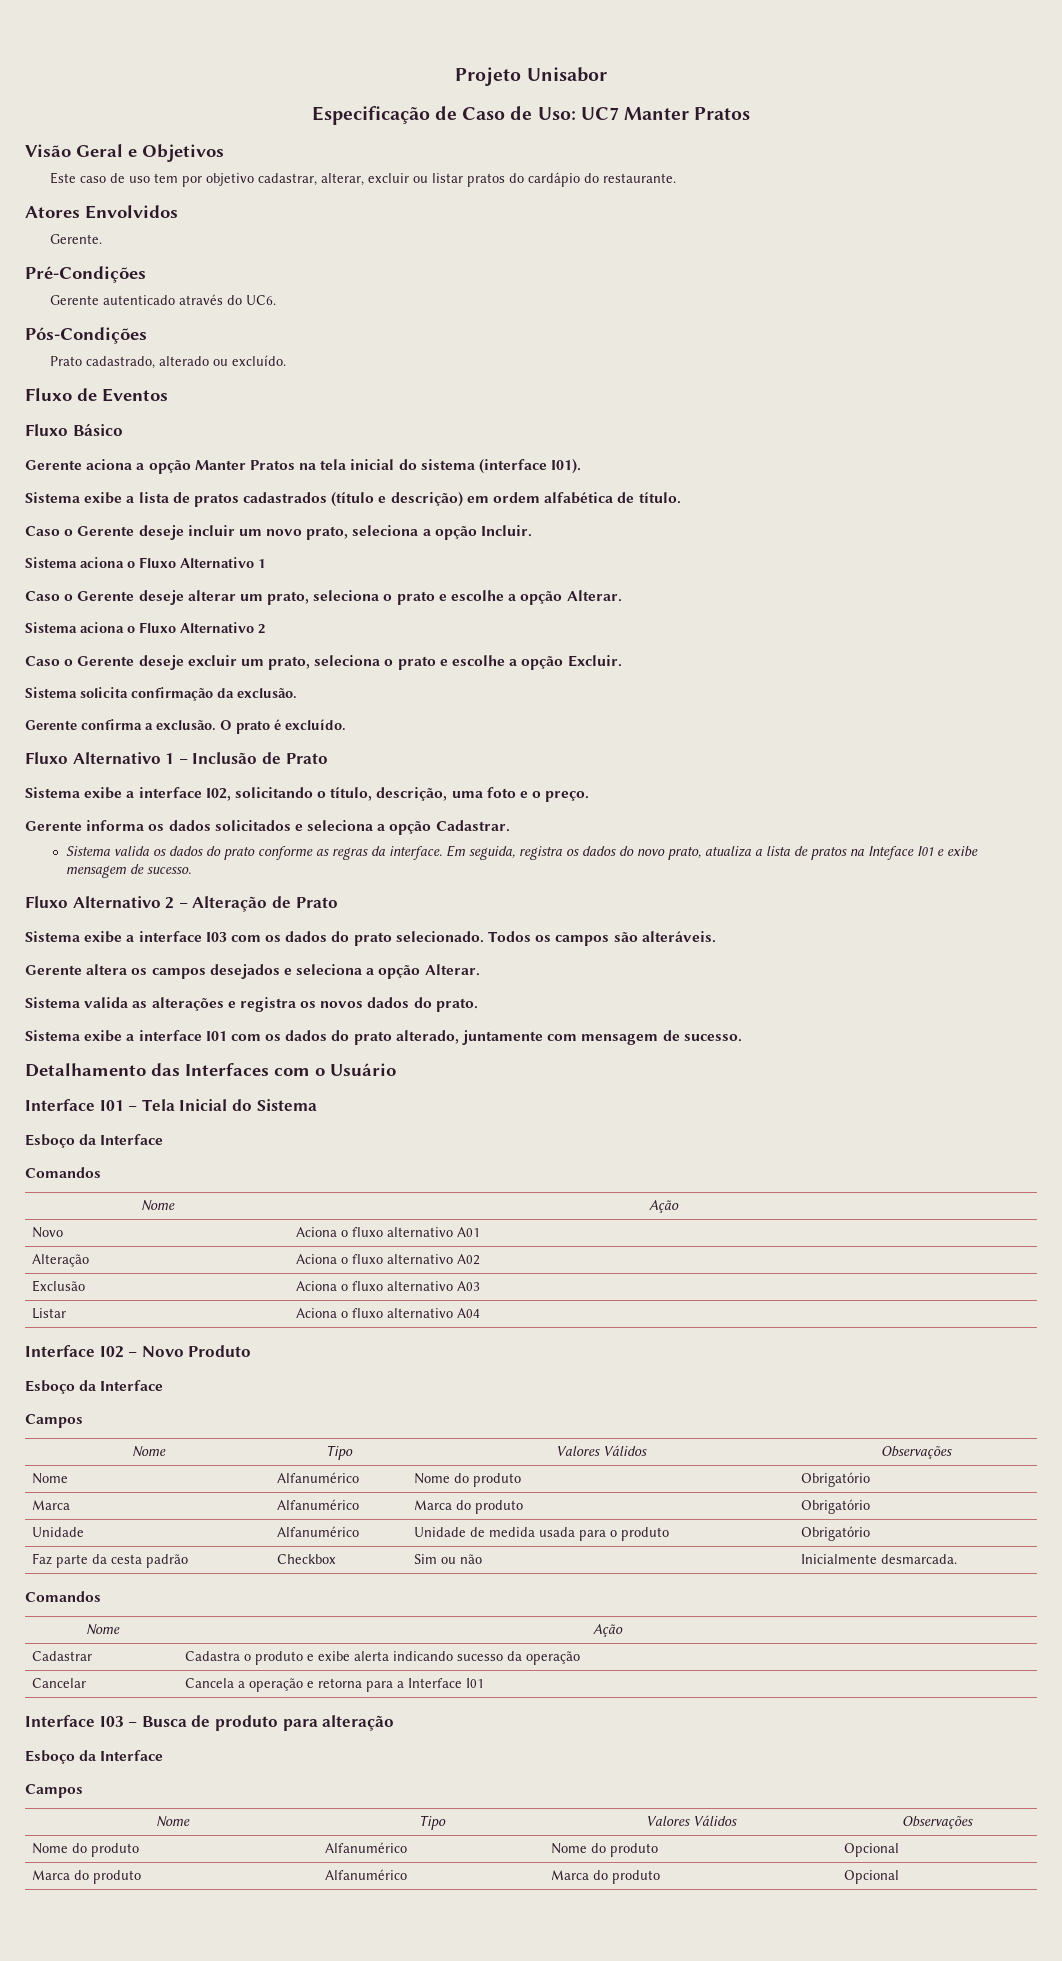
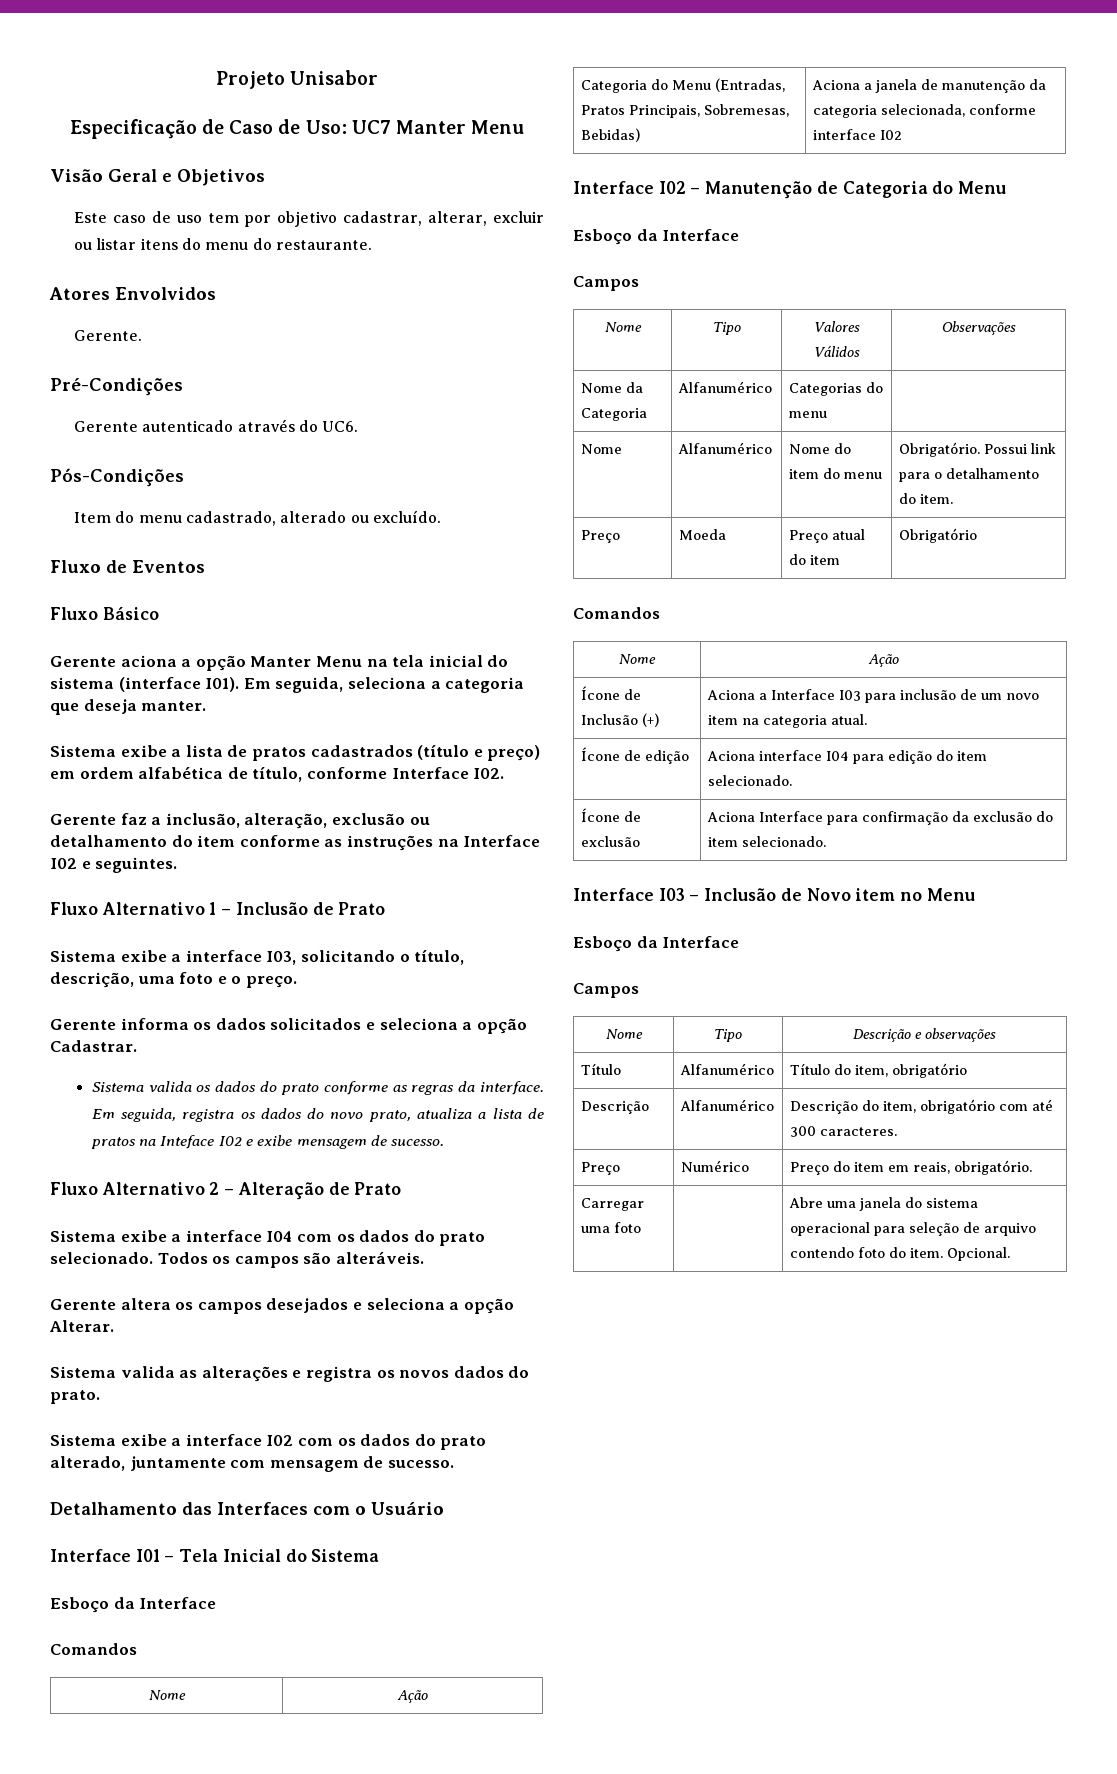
[694,107,751,120] Pratos -> [471,120,525,134] Menu
[466,172,580,187] pratos do cardápio -> [140,238,249,250] itens do menu
[49,356,82,366] Prato -> [74,511,182,523] Item do menu
[249,460,295,470] Pratos -> [315,656,362,667] Menu
(582, 466) none -> [243,677,525,693] [50,699,207,715] Em seguida, seleciona a categoria que deseja manter.
[390,492,463,507] descrição) -> [487,745,541,761] preço)
[638,492,681,504] [25,525,533,540] [25,557,265,568] [25,590,622,605] [25,622,265,634] [25,655,622,670] [25,687,297,701] [25,719,346,734] título. // Caso o Gerente deseje incluir um novo prato, seleciona a opção Incluir. // Sistema aciona o Fluxo Alternativo 1 // Caso o Gerente deseje alterar um prato, seleciona o prato e escolhe a opção Alterar. // Sistema aciona o Fluxo Alternativo 2 // Caso o Gerente deseje excluir um prato, seleciona o prato e escolhe a opção Excluir. // Sistema solicita confirmação da exclusão. // Gerente confirma a exclusão. O prato é excluído. -> [252,767,505,782] [50,813,430,829] [50,835,541,851] [50,857,178,873] título, conforme Interface I02. // Gerente faz a inclusão, alteração, exclusão ou detalhamento do item conforme as instruções na Interface I02 e seguintes.
[205,788,231,801] I02, -> [266,951,297,965] I03,
[916,846,934,856] I01 -> [218,1136,242,1146] I02
[205,932,227,942] I03 -> [266,1231,293,1242] I04
[205,1031,227,1041] I01 -> [266,1435,294,1446] I02
[32,1227,64,1238] [296,1227,481,1237] [32,1254,90,1267] [296,1254,481,1265] [32,1280,86,1292] [296,1281,481,1291] [32,1308,67,1319] [296,1308,481,1318] [25,1345,252,1358] Novo | Aciona o fluxo alternativo A01 // Alteração | Aciona o fluxo alternativo A02 // Exclusão | Aciona o fluxo alternativo A03 // Listar | Aciona o fluxo alternativo A04 // Interface I02 – Novo Produto -> [580,78,785,93] [580,104,789,118] [580,128,640,142] [811,79,1046,93] [812,104,1036,118] [812,129,902,140] [573,181,1007,199] Categoria do Menu (Entradas, Pratos Principais, Sobremesas, Bebidas) | Aciona a janela de manutenção da categoria selecionada, conforme interface I02 // Interface I02 – Manutenção de Categoria do Menu
[277,1472,360,1483] [414,1473,522,1487] [801,1472,871,1487] [32,1500,71,1510] [277,1499,360,1510] [414,1500,524,1514] [801,1499,871,1514] [32,1527,85,1537] [277,1526,360,1537] [414,1527,670,1541] [801,1526,871,1541] [32,1553,189,1568] [277,1554,337,1564] [414,1554,483,1564] [801,1554,958,1564] [25,1591,101,1602] [85,1624,120,1635] [593,1624,623,1637] [32,1651,93,1661] [185,1651,581,1665] [32,1678,87,1688] [185,1678,485,1692] [25,1715,395,1731] [25,1750,164,1764] [25,1784,83,1798] [155,1816,190,1827] [418,1815,446,1830] [646,1815,737,1826] [902,1815,973,1829] [32,1843,140,1857] [325,1842,408,1853] [551,1843,659,1857] [844,1843,900,1857] [32,1870,142,1884] [325,1869,408,1880] [551,1870,661,1884] [844,1870,900,1884] | Alfanumérico | Nome do produto | Obrigatório // Marca | Alfanumérico | Marca do produto | Obrigatório // Unidade | Alfanumérico | Unidade de medida usada para o produto | Obrigatório // Faz parte da cesta padrão | Checkbox | Sim ou não | Inicialmente desmarcada. // Comandos // Nome | Ação // Cadastrar | Cadastra o produto e exibe alerta indicando sucesso da operação // Cancelar | Cancela a operação e retorna para a Interface I01 // Interface I03 – Busca de produto para alteração // Esboço da Interface // Campos // Nome | Tipo | Valores Válidos | Observações // Nome do produto | Alfanumérico | Nome do produto | Opcional // Marca do produto | Alfanumérico | Marca do produto | Opcional -> [625,382,643,393] [580,408,647,421] [677,381,772,393] [788,382,883,396] [788,411,827,418] [580,444,622,454] [677,442,772,454] [788,443,851,454] [788,468,882,479] [898,442,1056,457] [898,468,1039,482] [898,493,953,504] [580,530,620,543] [678,529,726,540] [788,529,865,543] [788,554,840,565] [898,528,977,543] [573,607,660,619] [619,654,656,664] [867,654,899,667] [580,686,641,700] [580,713,659,727] [706,689,1039,703] [707,714,867,728] [580,747,689,764] [706,750,987,764] [707,775,792,786] [580,808,641,822] [580,836,640,847] [706,811,1053,825] [707,836,826,847] [573,888,975,901] [573,936,740,952] [573,983,639,998] [605,1029,643,1039] [714,1029,742,1042] [853,1028,996,1042] [580,1063,621,1075] [679,1063,774,1075] [789,1063,967,1078] [580,1101,649,1114] [679,1099,774,1111] [789,1099,1053,1114] [789,1126,897,1137] [580,1162,620,1175] [680,1160,749,1172] [789,1160,1032,1175] [580,1198,644,1211] [580,1222,641,1233] [788,1197,978,1211] [789,1222,1036,1236] [789,1247,1010,1261] da Categoria | Alfanumérico | Categorias do menu | // Nome | Alfanumérico | Nome do item do menu | Obrigatório. Possui link para o detalhamento do item. // Preço | Moeda | Preço atual do item | Obrigatório // Comandos // Nome | Ação // Ícone de Inclusão (+) | Aciona a Interface I03 para inclusão de um novo item na categoria atual. // Ícone de edição | Aciona interface I04 para edição do item selecionado. // Ícone de exclusão | Aciona Interface para confirmação da exclusão do item selecionado. // Interface I03 – Inclusão de Novo item no Menu // Esboço da Interface // Campos // Nome | Tipo | Descrição e observações // Título | Alfanumérico | Título do item, obrigatório // Descrição | Alfanumérico | Descrição do item, obrigatório com até 300 caracteres. // Preço | Numérico | Preço do item em reais, obrigatório. // Carregar uma foto | | Abre uma janela do sistema operacional para seleção de arquivo contendo foto do item. Opcional.

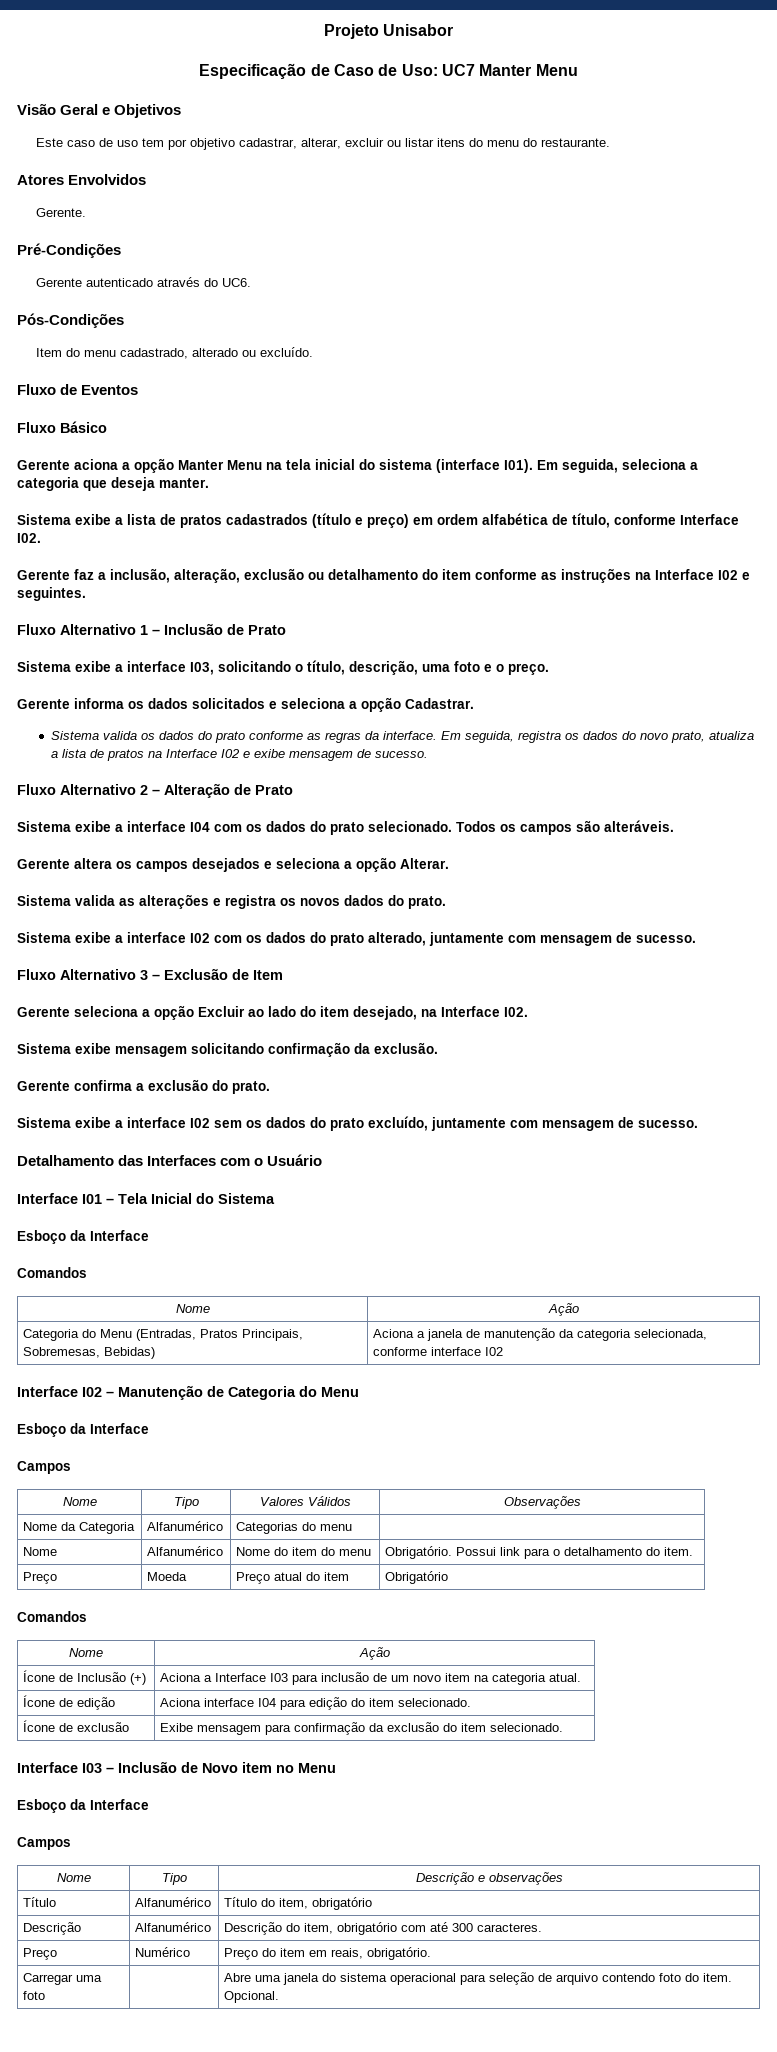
[160,1135,215,1149] Inteface -> [165,749,217,758] Interface
(454, 1464) none -> [17,968,283,980] [17,1005,528,1020] [17,1042,438,1057] [17,1079,270,1094] [17,1116,698,1131] // Fluxo Alternativo 3 – Exclusão de Item // Gerente seleciona a opção Excluir ao lado do item desejado, na Interface I02. // Sistema exibe mensagem solicitando confirmação da exclusão. // Gerente confirma a exclusão do prato. // Sistema exibe a interface I02 sem os dados do prato excluído, juntamente com mensagem de sucesso.
[706,811,823,822] Aciona Interface -> [159,1723,261,1735] Exibe mensagem

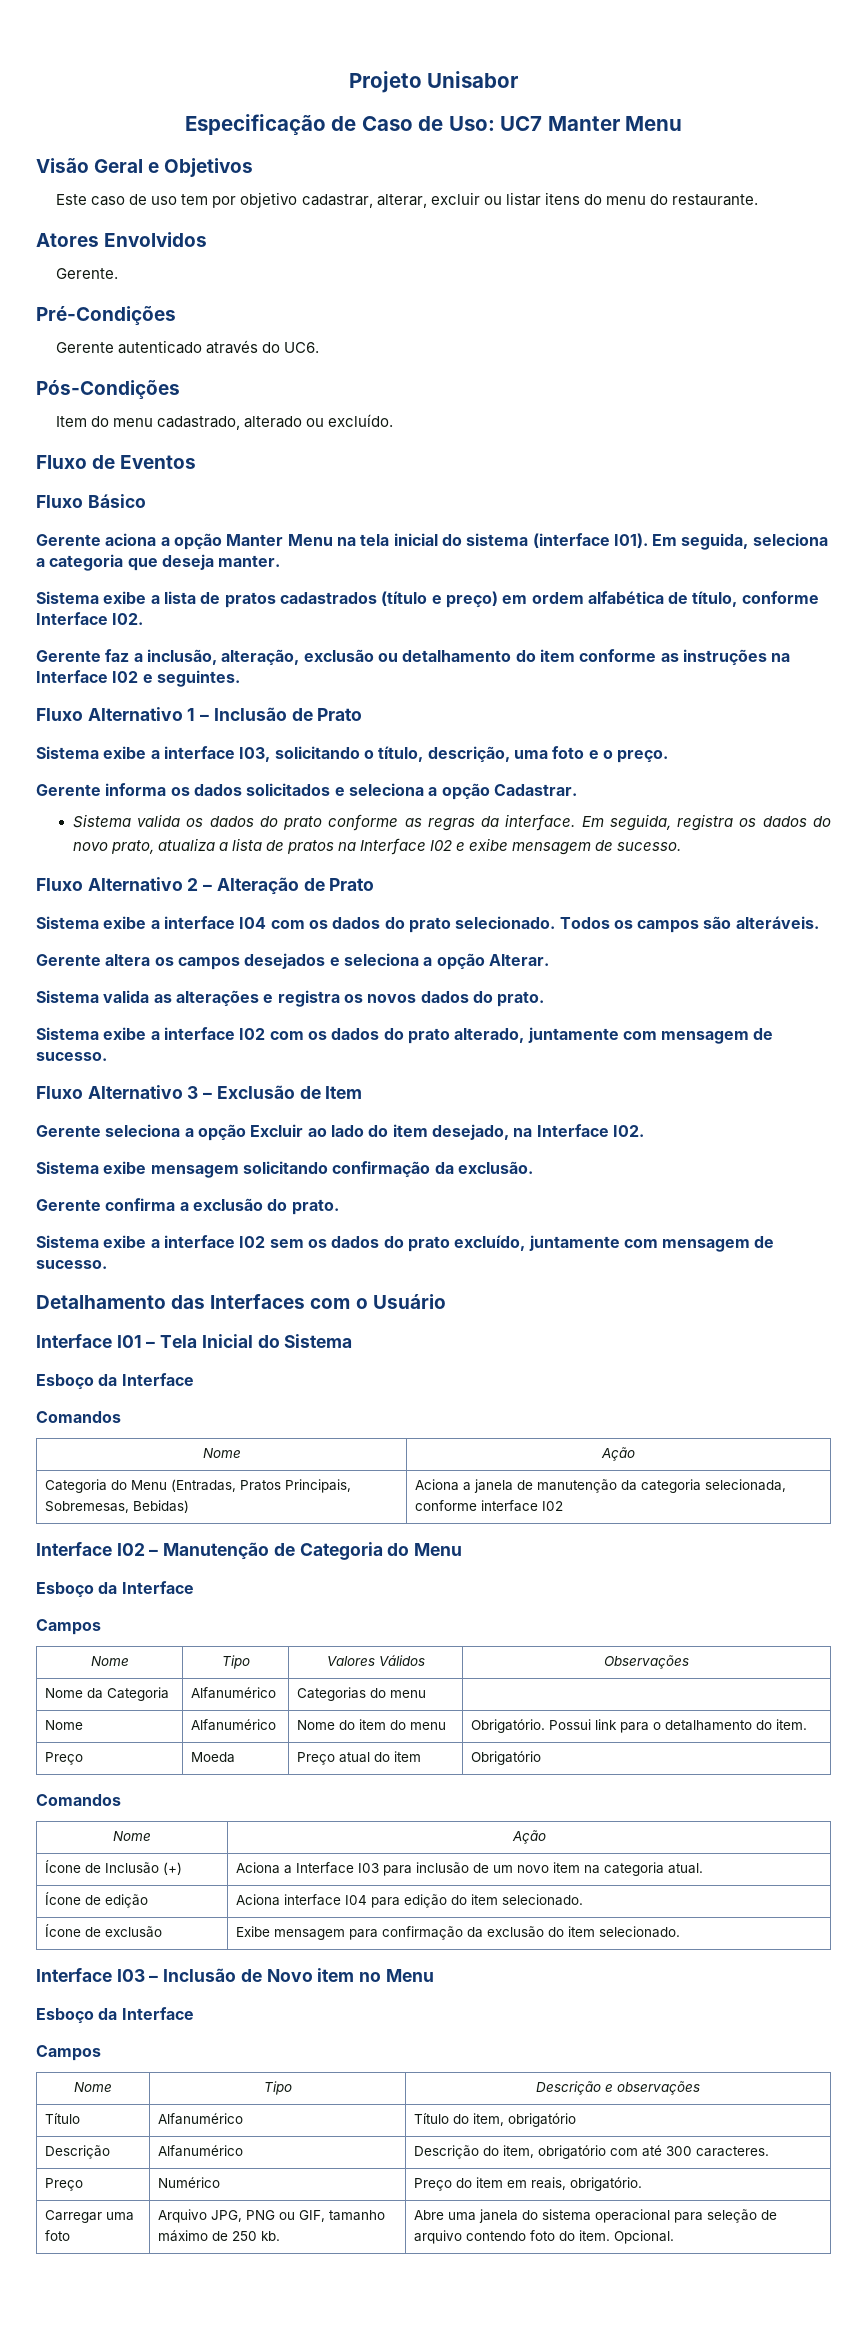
(45, 1995) none -> [157,2209,385,2223] [157,2230,280,2242] Arquivo JPG, PNG ou GIF, tamanho máximo de 250 kb.

